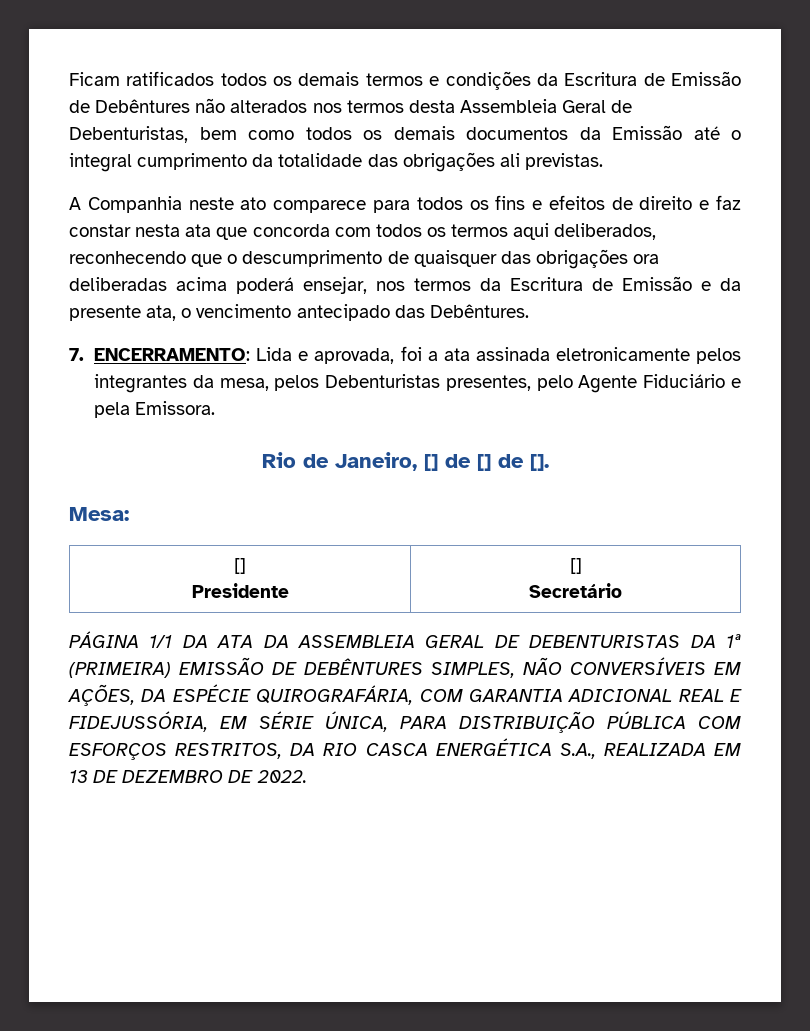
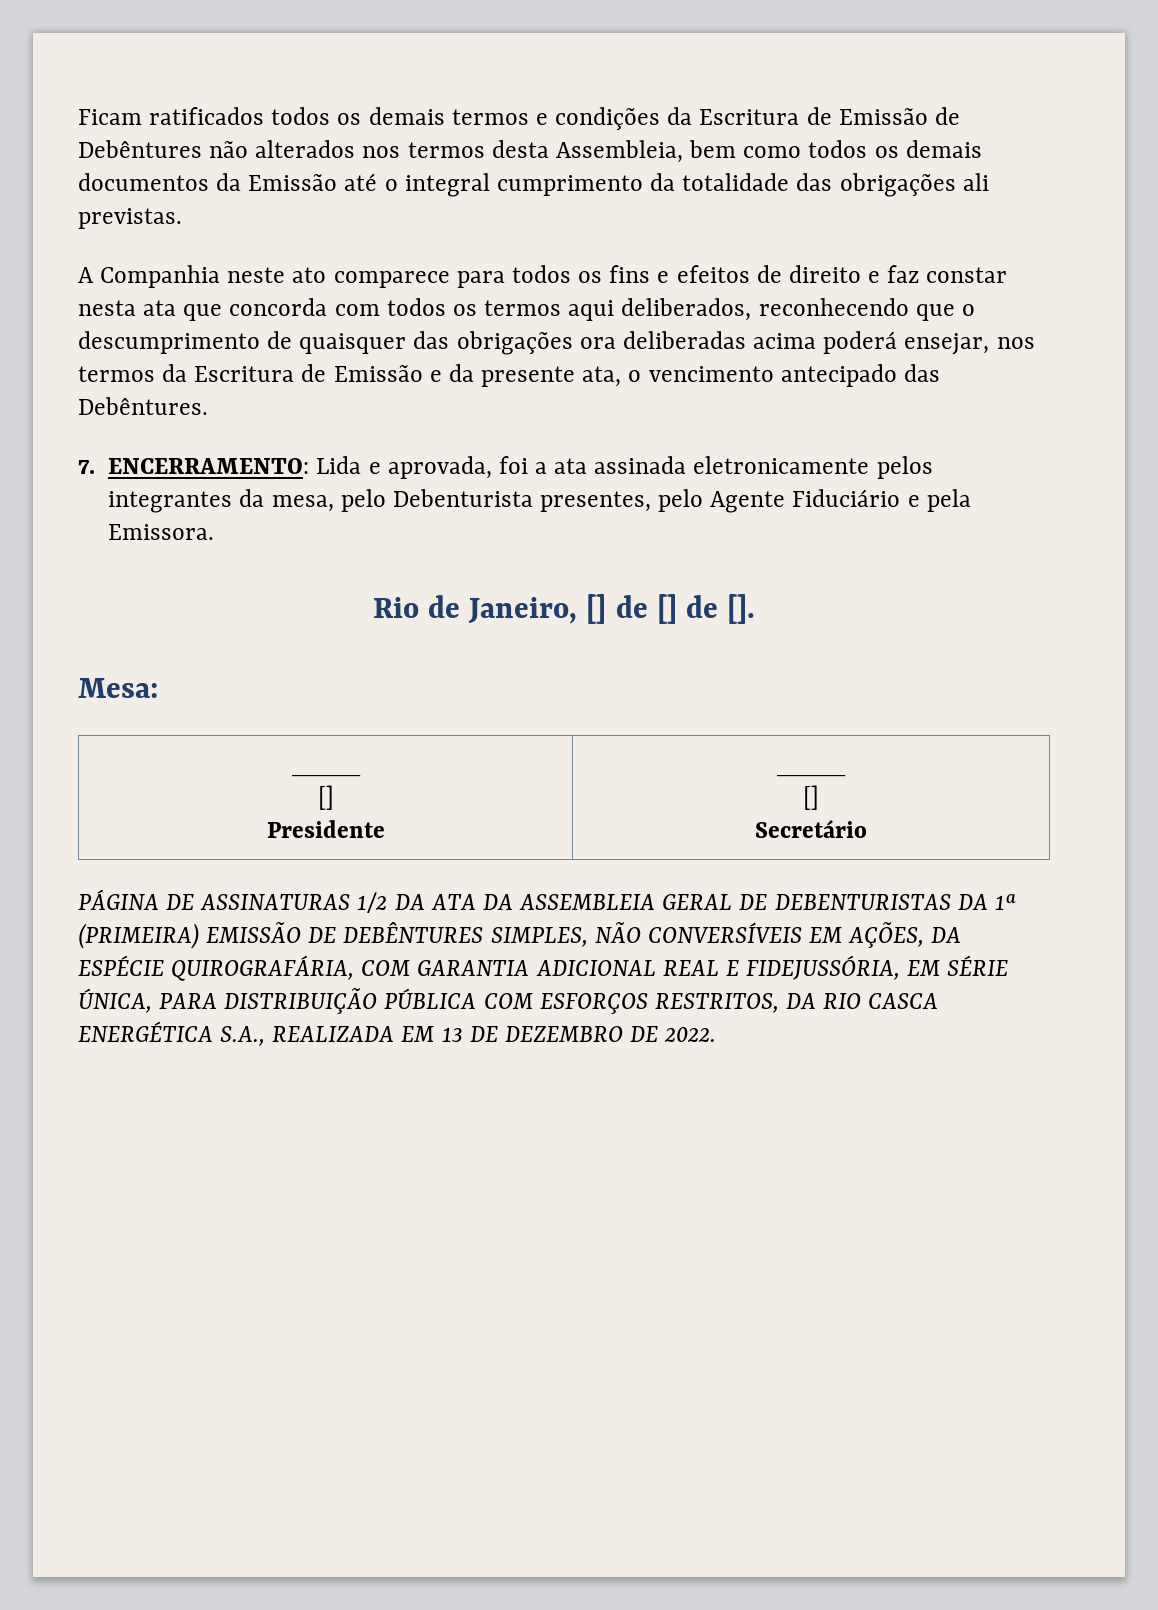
[459,99,633,113] [69,126,188,143] Assembleia Geral de Debenturistas, -> [555,140,683,163] Assembleia,
[274,374,441,391] pelos Debenturistas -> [340,489,533,512] pelo Debenturista
(129, 514) none -> [291,772,361,777] ____ //
(289, 590) none -> [777,772,846,777] ____ //
[149,635,173,648] 1/1 -> [166,892,388,913] DE ASSINATURAS 1/2

